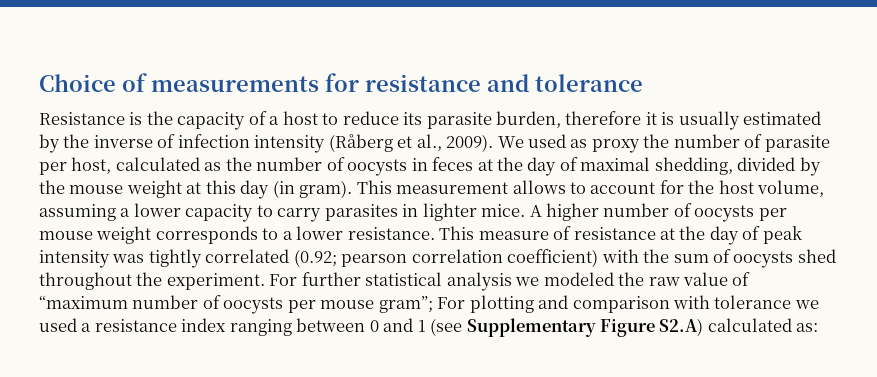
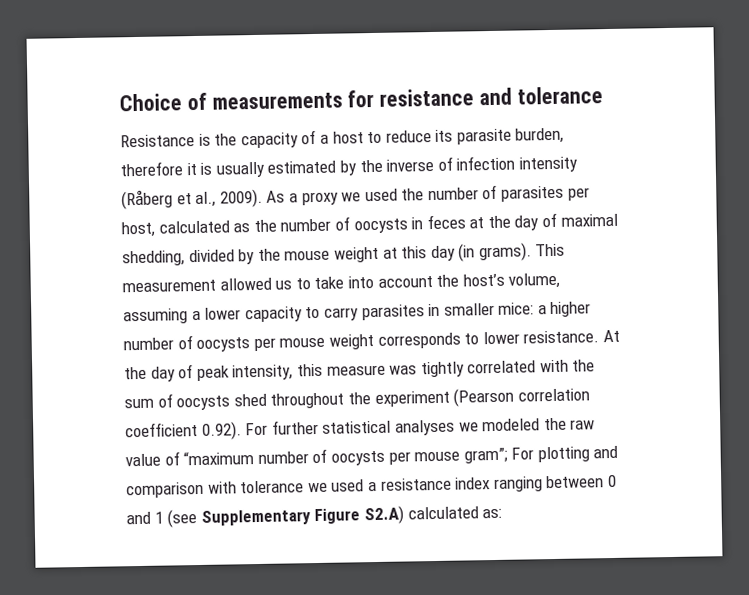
[497,134,830,153] We used as proxy the number of parasite -> [266,184,565,206] As a proxy we used the number of parasites
[299,180,353,198] gram). -> [478,242,532,262] grams).
[512,180,754,194] allows to account for the host -> [219,273,505,291] allowed us to take into account the host’s
[422,203,542,221] lighter mice. A -> [443,302,547,316] smaller mice: a
[282,231,293,240] a -> (480, 339) none
[439,226,802,245] [39,249,599,268] This measure of resistance at the day of peak intensity was tightly correlated (0.92; pearson correlation coefficient) -> [602,329,620,343] [124,360,537,382] At the day of peak intensity, this measure was tightly correlated
[166,273,265,290] experiment. -> [374,387,590,408] [125,421,242,440] experiment (Pearson correlation coefficient 0.92).
[446,272,512,291] analysis -> [394,419,455,436] analyses

